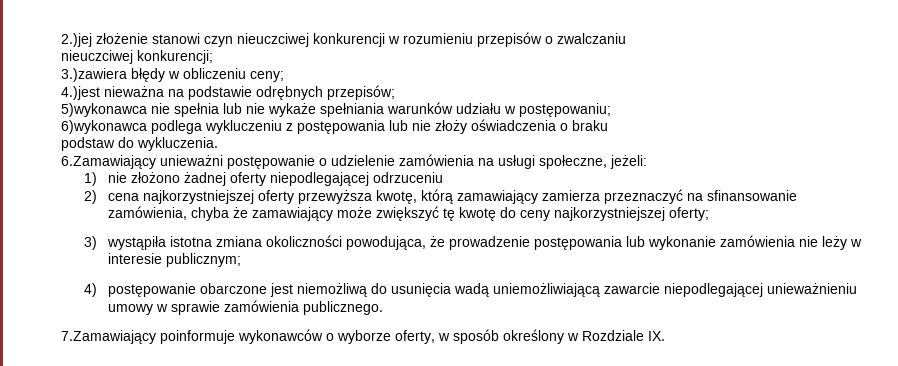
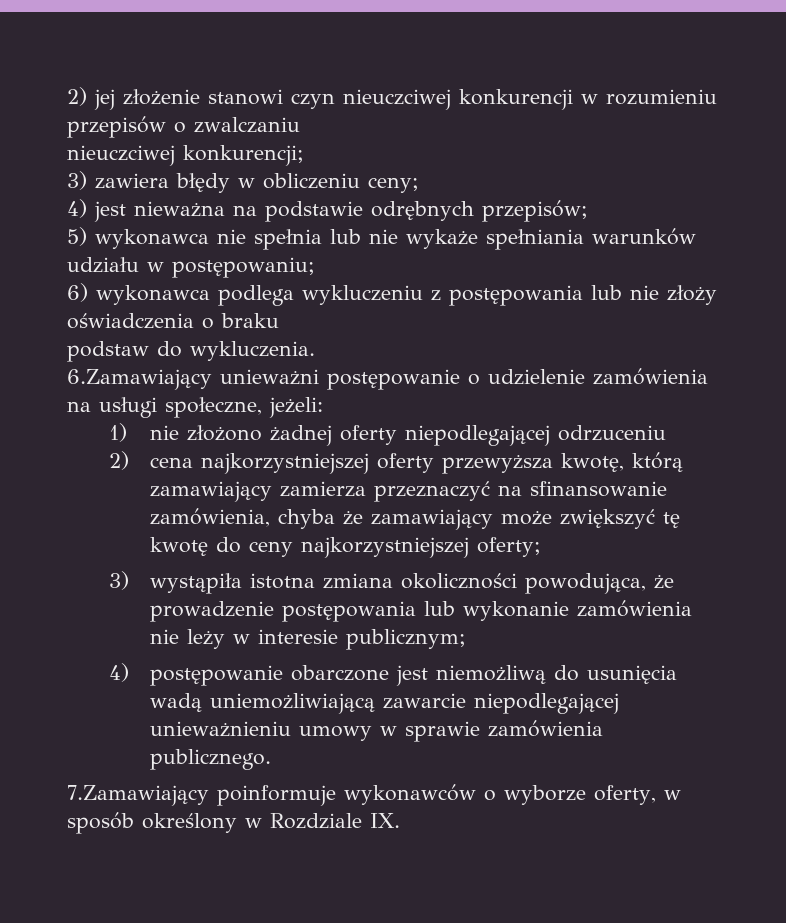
[61,33,92,47] 2.)jej -> [67,87,115,110] 2) jej
[61,68,127,82] 3.)zawiera -> [67,171,169,190] 3) zawiera
[61,86,100,100] 4.)jest -> [67,199,126,222] 4) jest
[61,103,147,117] 5)wykonawca -> [67,227,209,249] 5) wykonawca
[61,120,147,134] 6)wykonawca -> [67,283,210,305] 6) wykonawca

